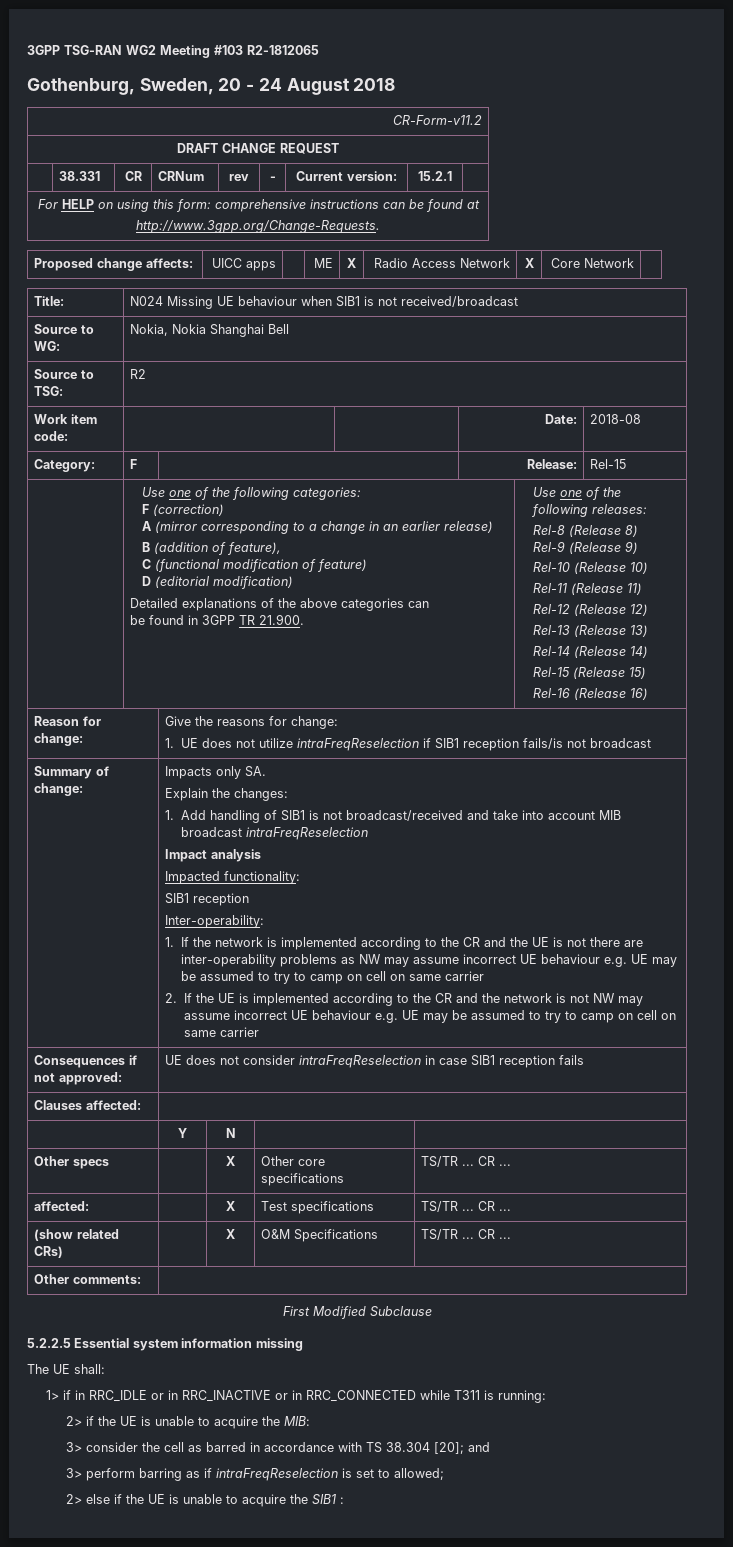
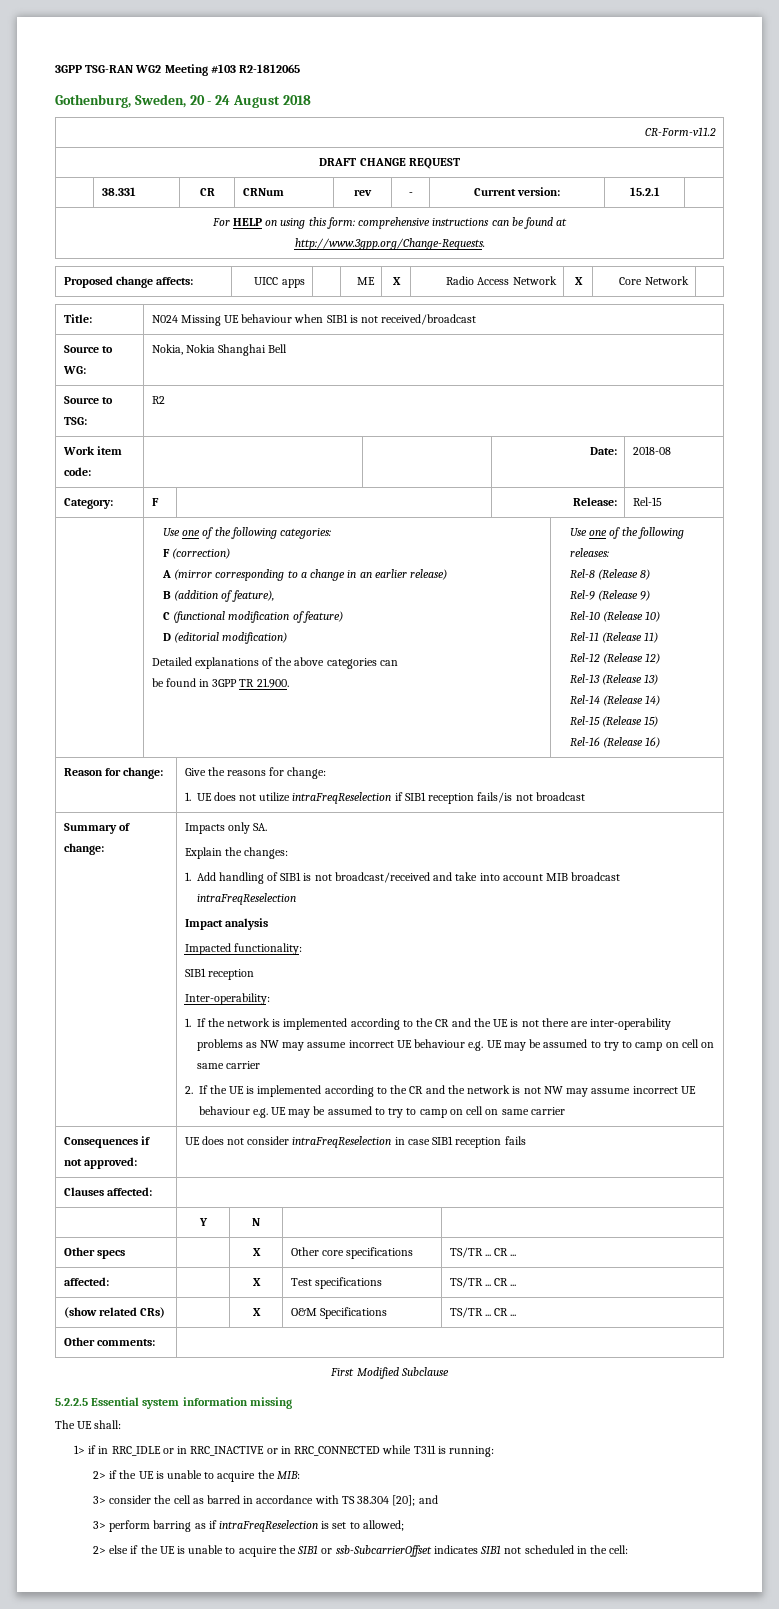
[339,1497,344,1504] : -> [321,1545,629,1557] or ssb-SubcarrierOffset indicates SIB1 not scheduled in the cell:

